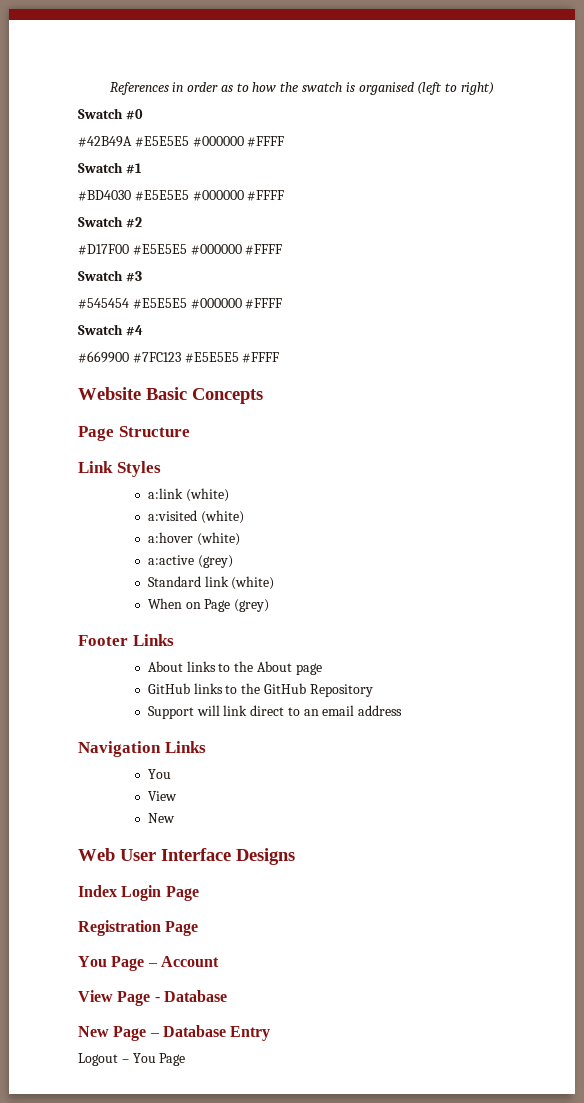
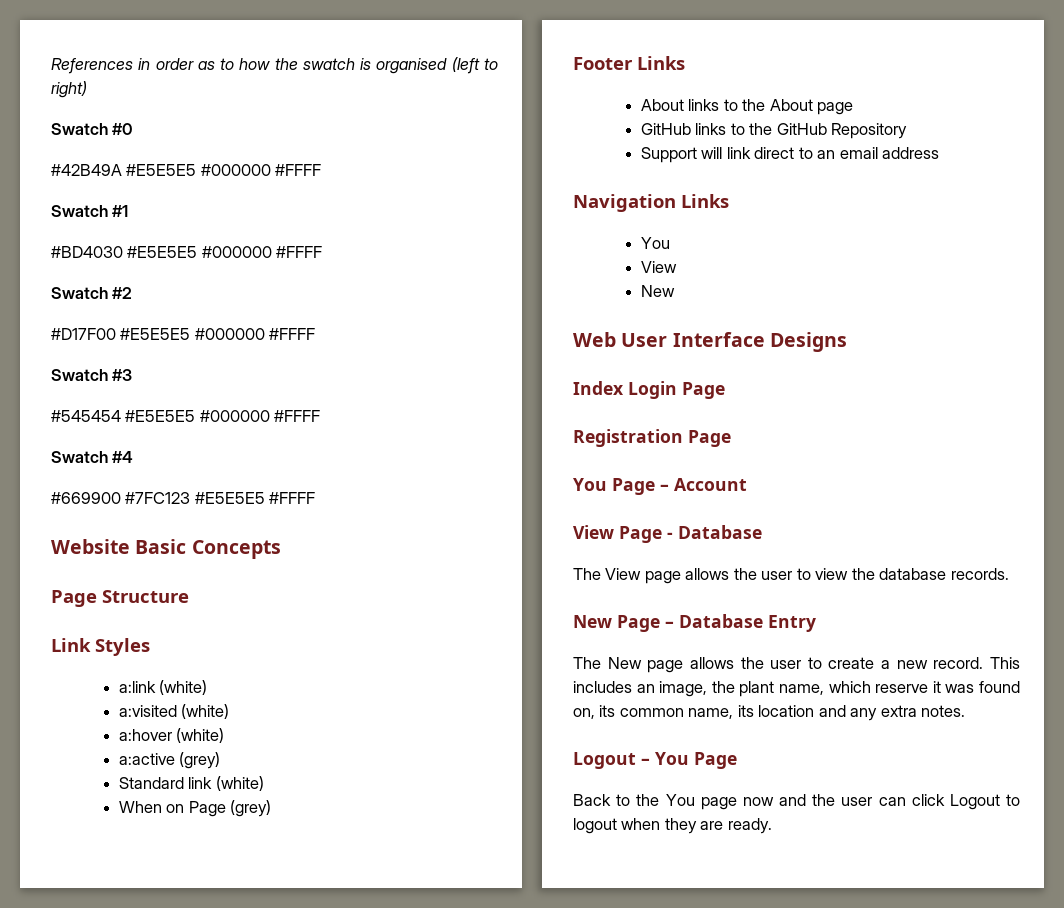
(227, 996) none -> [573,568,1009,584] // The View page allows the user to view the database records.
[78,1053,186,1066] Logout – You Page -> [573,657,1020,673] [573,681,1020,697] [573,705,966,721] [573,752,737,769] [573,794,1020,810] [573,818,772,834] The New page allows the user to create a new record. This includes an image, the plant name, which reserve it was found on, its common name, its location and any extra notes. // Logout – You Page // Back to the You page now and the user can click Logout to logout when they are ready.

